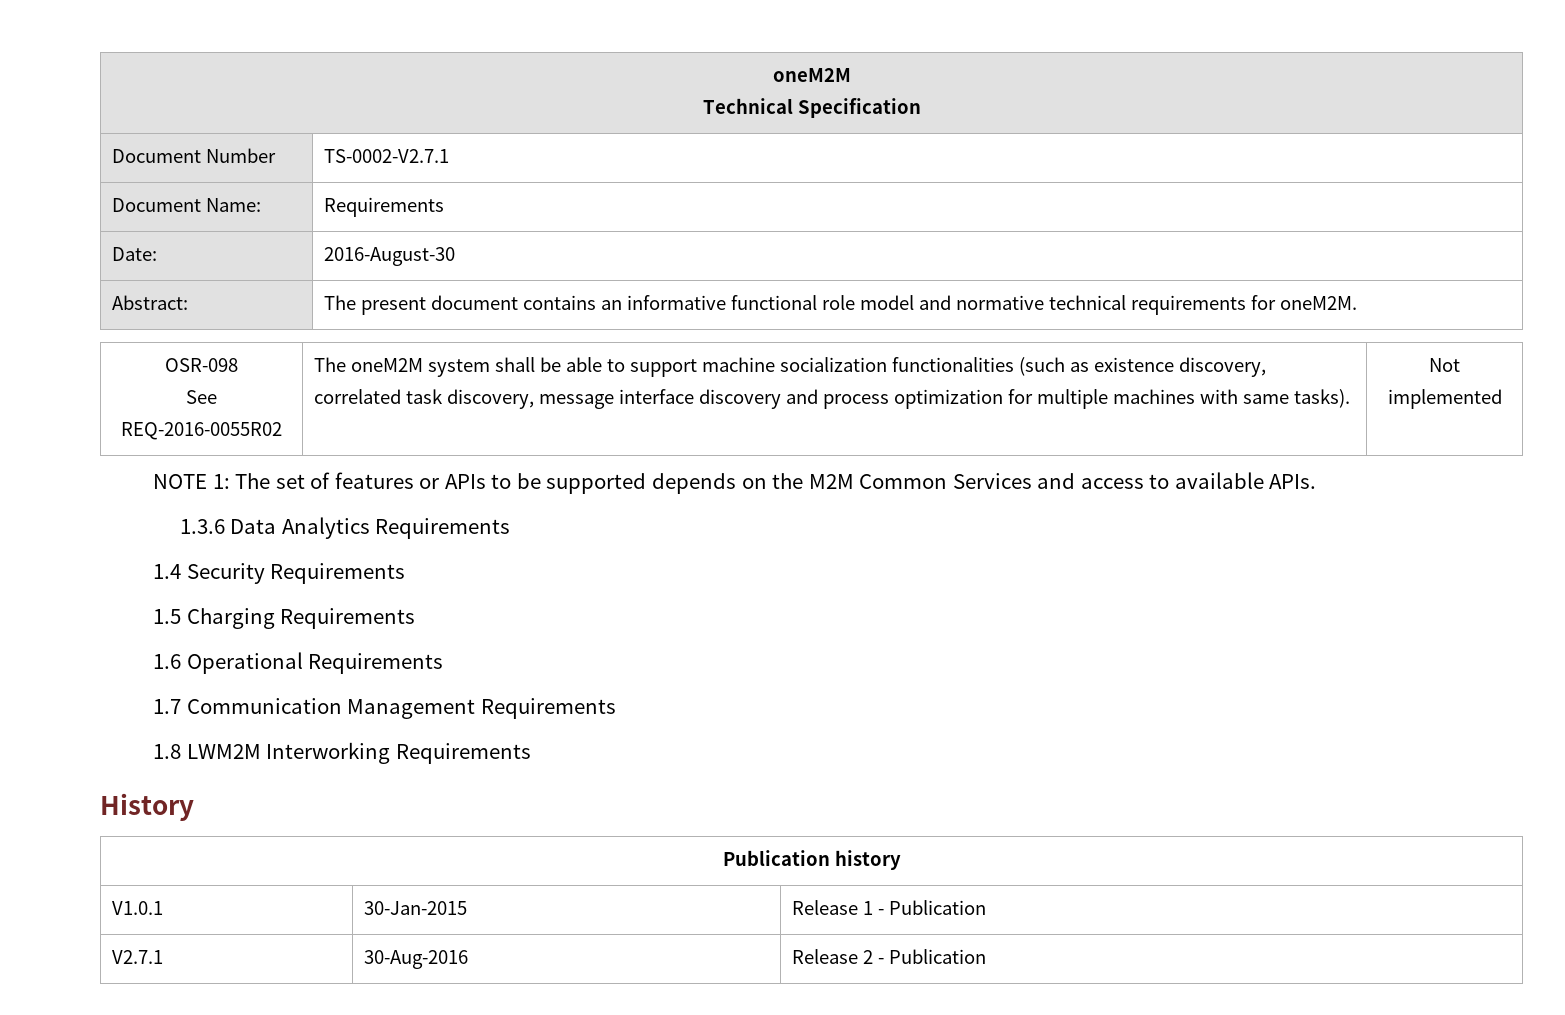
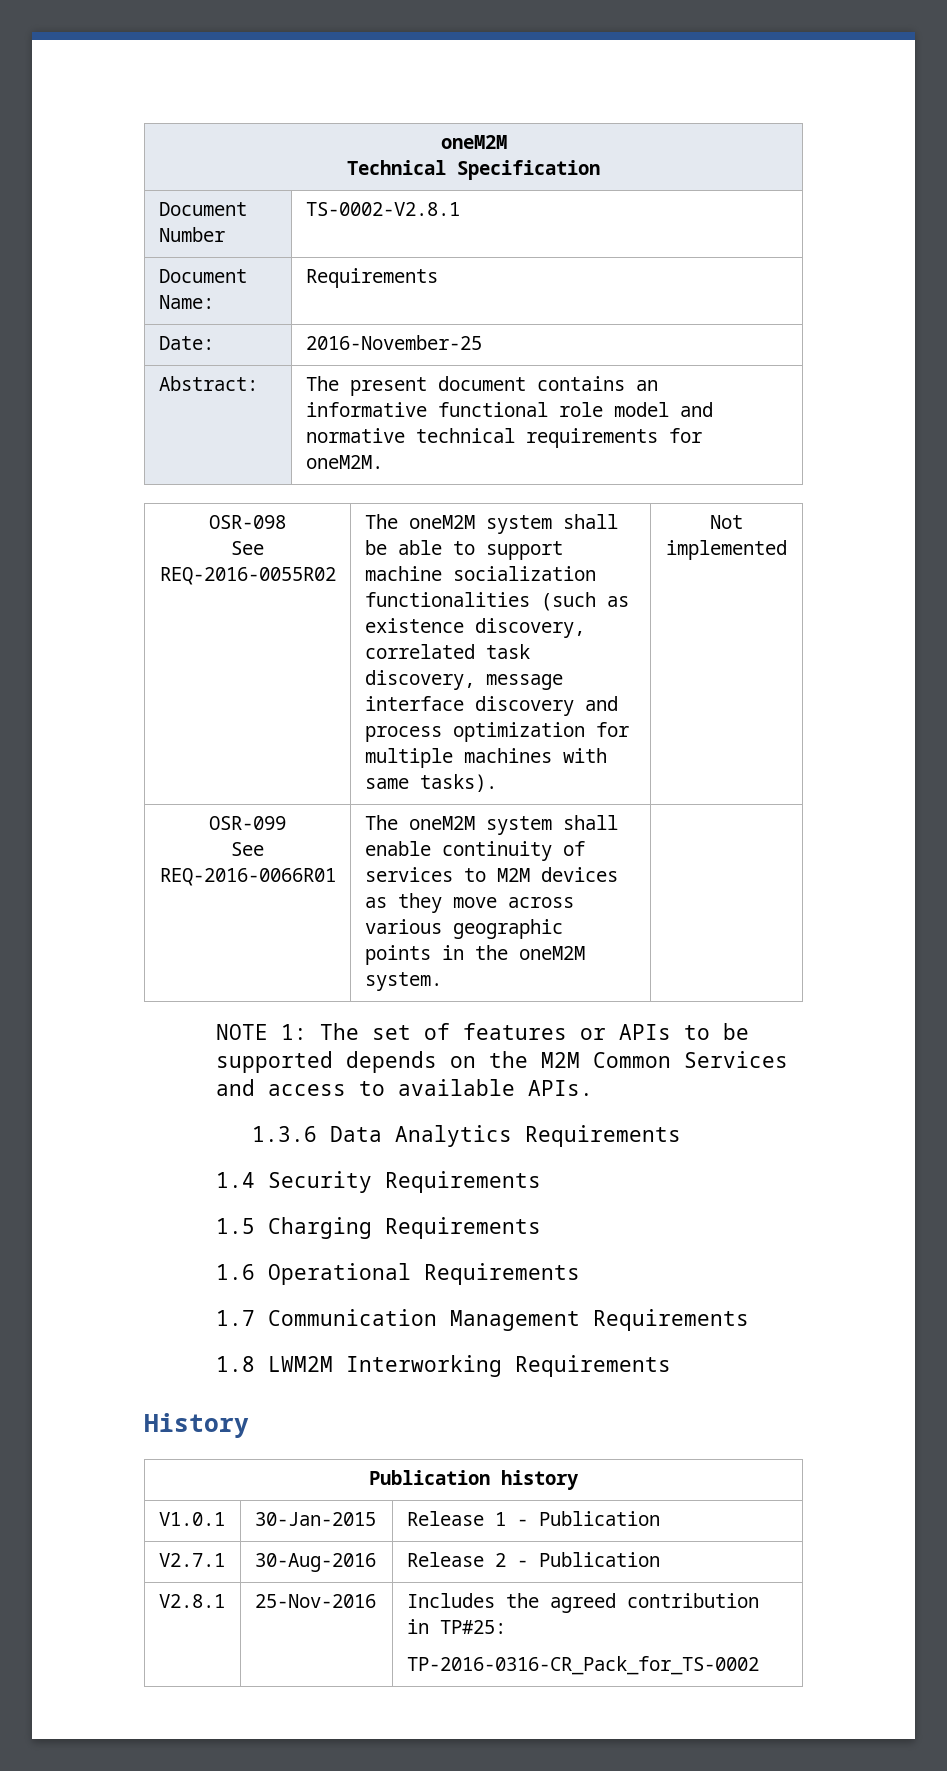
[324,149,450,163] TS-0002-V2.7.1 -> [305,202,460,216] TS-0002-V2.8.1
[324,247,456,266] 2016-August-30 -> [305,335,482,350] 2016-November-25
(1502, 399) none -> [209,816,286,830] [231,842,264,856] [159,868,336,886] [364,815,618,835] [364,841,585,861] [364,867,618,882] [364,893,574,913] [364,919,563,939] [364,945,585,965] [364,972,442,991] // OSR-099 // See REQ-2016-0066R01 | The oneM2M system shall enable continuity of services to M2M devices as they move across various geographic points in the oneM2M system. |
(987, 956) none -> [158,1594,225,1608] [254,1594,376,1608] [406,1593,759,1613] [406,1619,506,1634] [406,1656,759,1675] // V2.8.1 | 25-Nov-2016 | Includes the agreed contribution in TP#25: // TP-2016-0316-CR_Pack_for_TS-0002

